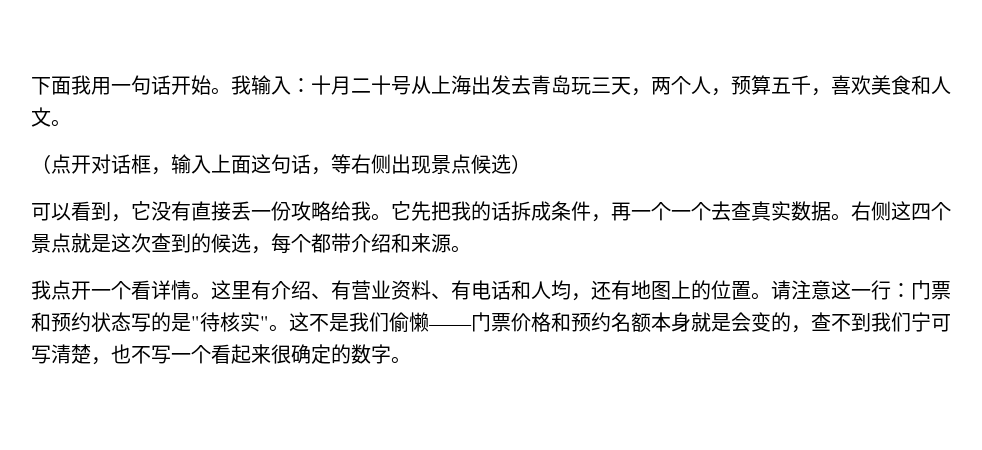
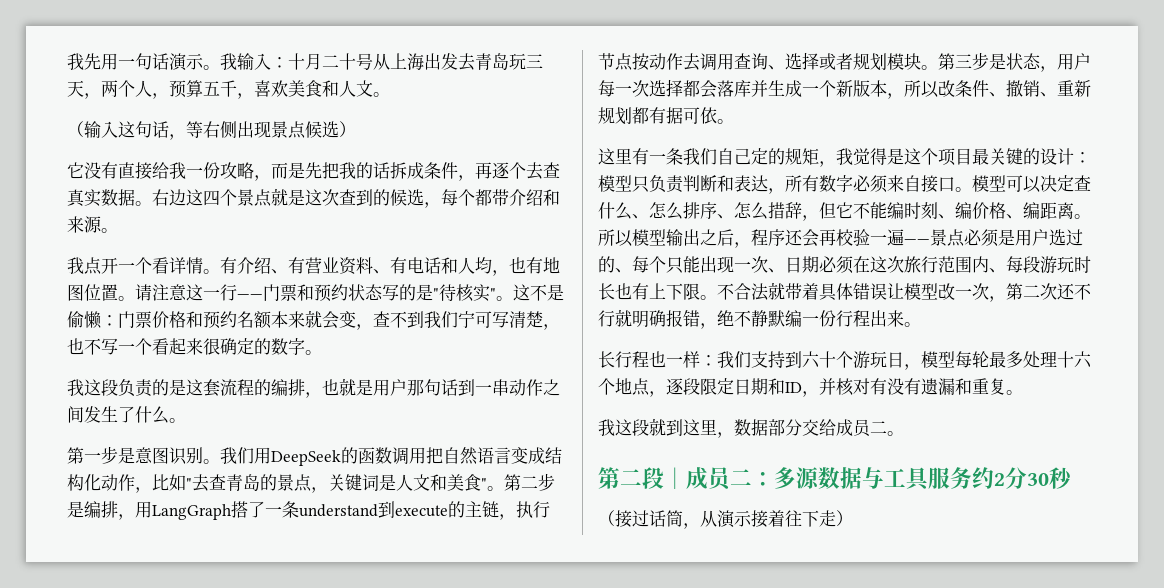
[31,75,91,95] 下面我 -> [67,53,101,70] 我先
[171,75,211,95] 开始 -> [169,53,204,71] 演示
[51,154,251,175] 点开对话框，输入上面 -> [84,121,118,138] 输入
[31,201,131,222] 可以看到， -> (356, 129) none
[231,201,251,221] 丢 -> [152,162,186,179] 给我
[331,201,411,221] 给我。它 -> [254,162,305,181] ，而是
[631,202,691,221] 一个一 -> [492,162,510,179] 逐
[871,201,891,221] 侧 -> [169,189,186,206] 边
[211,280,251,300] 这里 -> (220, 271) none
[591,280,711,300] 还有地图上的 -> [509,257,560,274] [67,284,84,301] 也有地图
[891,283,911,298] ： -> [237,294,263,299] ——
[349,312,472,332] 我们偷懒—— -> [67,311,118,329] 偷懒：
[671,312,791,332] 身就是会变的 -> [288,310,356,329] 来就会变
(411, 360) none -> [67,378,560,398] [67,406,186,424] [67,446,562,466] [67,473,555,493] [67,501,550,520] [598,52,1091,72] [598,79,1091,99] [598,107,734,125] [598,148,1091,167] [598,175,1091,194] [598,202,1091,221] [598,229,1083,248] [598,256,1091,274] [598,282,1091,302] [598,309,921,329] [598,351,1092,370] [598,378,1023,397] [598,418,904,438] [598,467,1072,491] [598,510,853,529] // 我这段负责的是这套流程的编排，也就是用户那句话到一串动作之间发生了什么。 // 第一步是意图识别。我们用DeepSeek的函数调用把自然语言变成结构化动作，比如"去查青岛的景点，关键词是人文和美食"。第二步是编排，用LangGraph搭了一条understand到execute的主链，执行节点按动作去调用查询、选择或者规划模块。第三步是状态，用户每一次选择都会落库并生成一个新版本，所以改条件、撤销、重新规划都有据可依。 // 这里有一条我们自己定的规矩，我觉得是这个项目最关键的设计：模型只负责判断和表达，所有数字必须来自接口。模型可以决定查什么、怎么排序、怎么措辞，但它不能编时刻、编价格、编距离。所以模型输出之后，程序还会再校验一遍——景点必须是用户选过的、每个只能出现一次、日期必须在这次旅行范围内、每段游玩时长也有上下限。不合法就带着具体错误让模型改一次，第二次还不行就明确报错，绝不静默编一份行程出来。 // 长行程也一样：我们支持到六十个游玩日，模型每轮最多处理十六个地点，逐段限定日期和ID，并核对有没有遗漏和重复。 // 我这段就到这里，数据部分交给成员二。 // 第二段｜成员二：多源数据与工具服务约2分30秒 // （接过话筒，从演示接着往下走）

